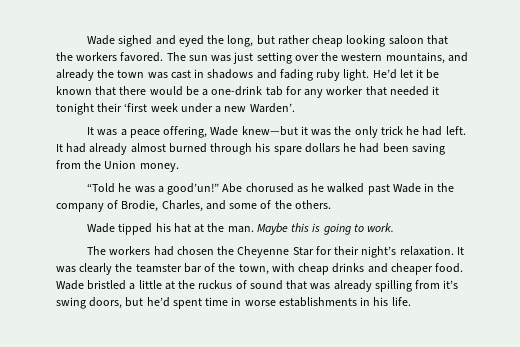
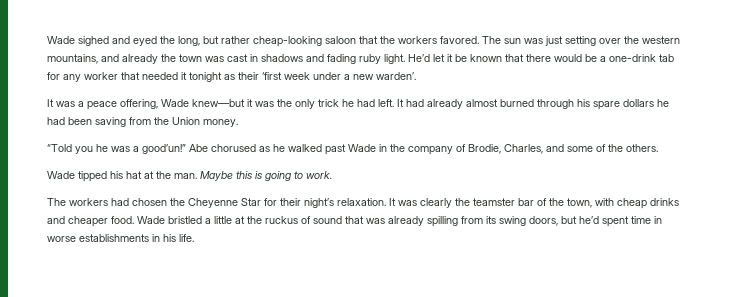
[312,35,386,47] cheap looking -> [253,36,322,47] cheap-looking
(94, 109) none -> [224,74,235,80] as
[249,103,295,113] Warden’. -> [376,72,416,80] warden’.
(116, 188) none -> [75,146,93,154] you
[443,280,459,289] it’s -> [486,216,496,224] its

